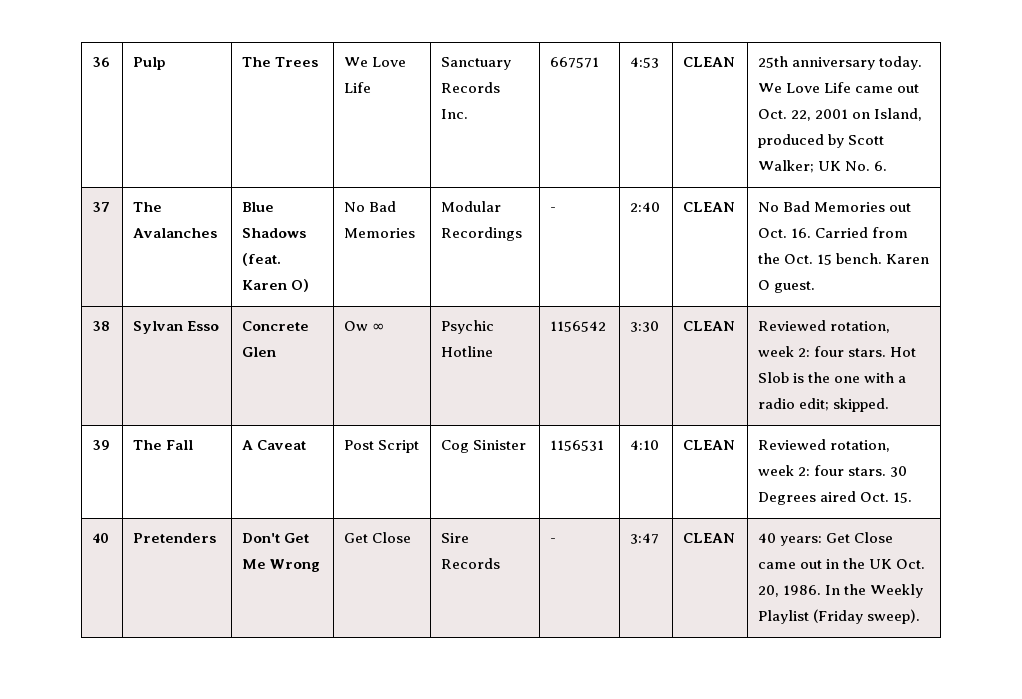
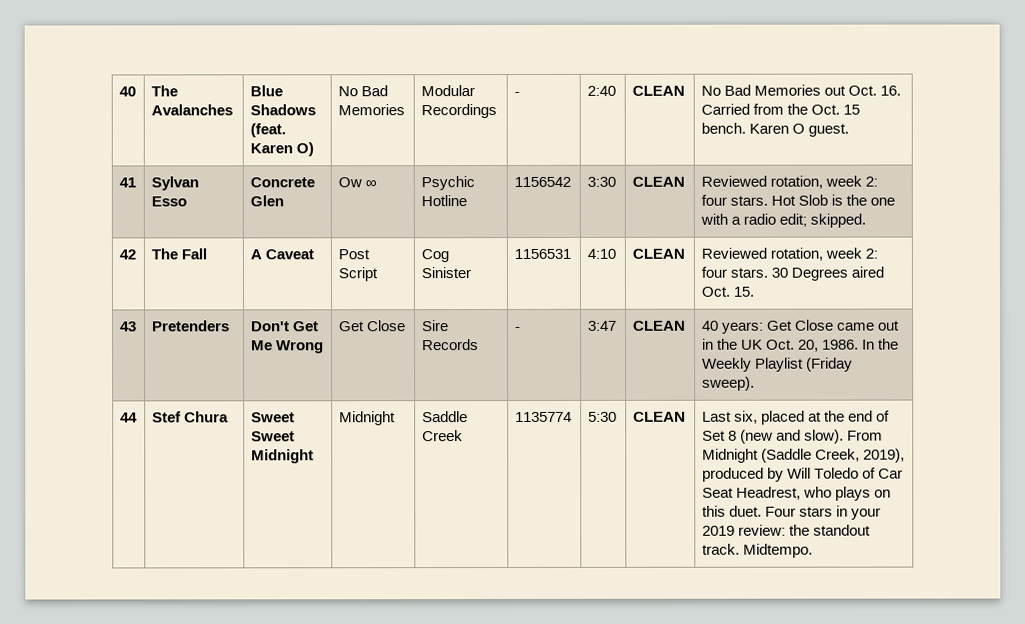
[92,57,111,67] [133,57,167,70] [242,57,319,67] [344,57,407,67] [344,82,372,93] [441,57,512,70] [441,82,501,93] [441,109,469,119] [550,57,600,68] [630,57,660,68] [683,57,736,67] [758,56,923,70] [758,82,920,93] [758,108,923,121] [758,134,885,148] [758,160,888,173] [92,202,111,212] 36 | Pulp | The Trees | We Love Life | Sanctuary Records Inc. | 667571 | 4:53 | CLEAN | 25th anniversary today. We Love Life came out Oct. 22, 2001 on Island, produced by Scott Walker; UK No. 6. // 37 -> [118,86,136,97] 40
[92,321,111,331] 38 -> [118,177,136,188] 41
[92,440,111,450] 39 -> [118,249,136,260] 42
[92,533,110,543] 40 -> [119,321,137,332] 43
(921, 616) none -> [119,412,138,423] [151,411,229,423] [250,412,295,423] [250,431,295,442] [250,449,314,464] [338,411,396,426] [421,411,468,423] [421,430,463,442] [514,411,572,422] [587,411,617,422] [632,411,686,422] [701,410,891,425] [701,429,884,444] [701,448,906,463] [701,467,904,482] [701,486,892,501] [701,505,882,520] [701,524,872,536] [701,543,813,558] // 44 | Stef Chura | Sweet Sweet Midnight | Midnight | Saddle Creek | 1135774 | 5:30 | CLEAN | Last six, placed at the end of Set 8 (new and slow). From Midnight (Saddle Creek, 2019), produced by Will Toledo of Car Seat Headrest, who plays on this duet. Four stars in your 2019 review: the standout track. Midtempo.

